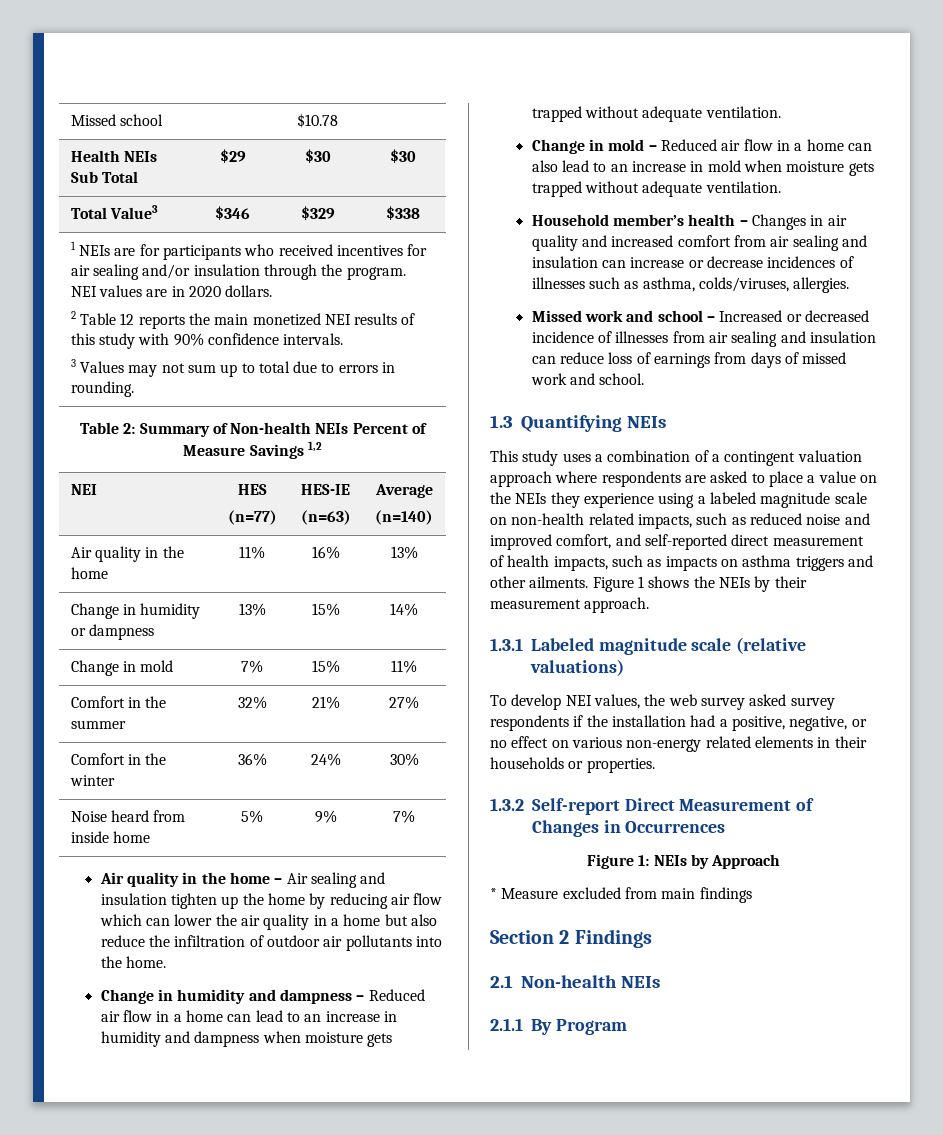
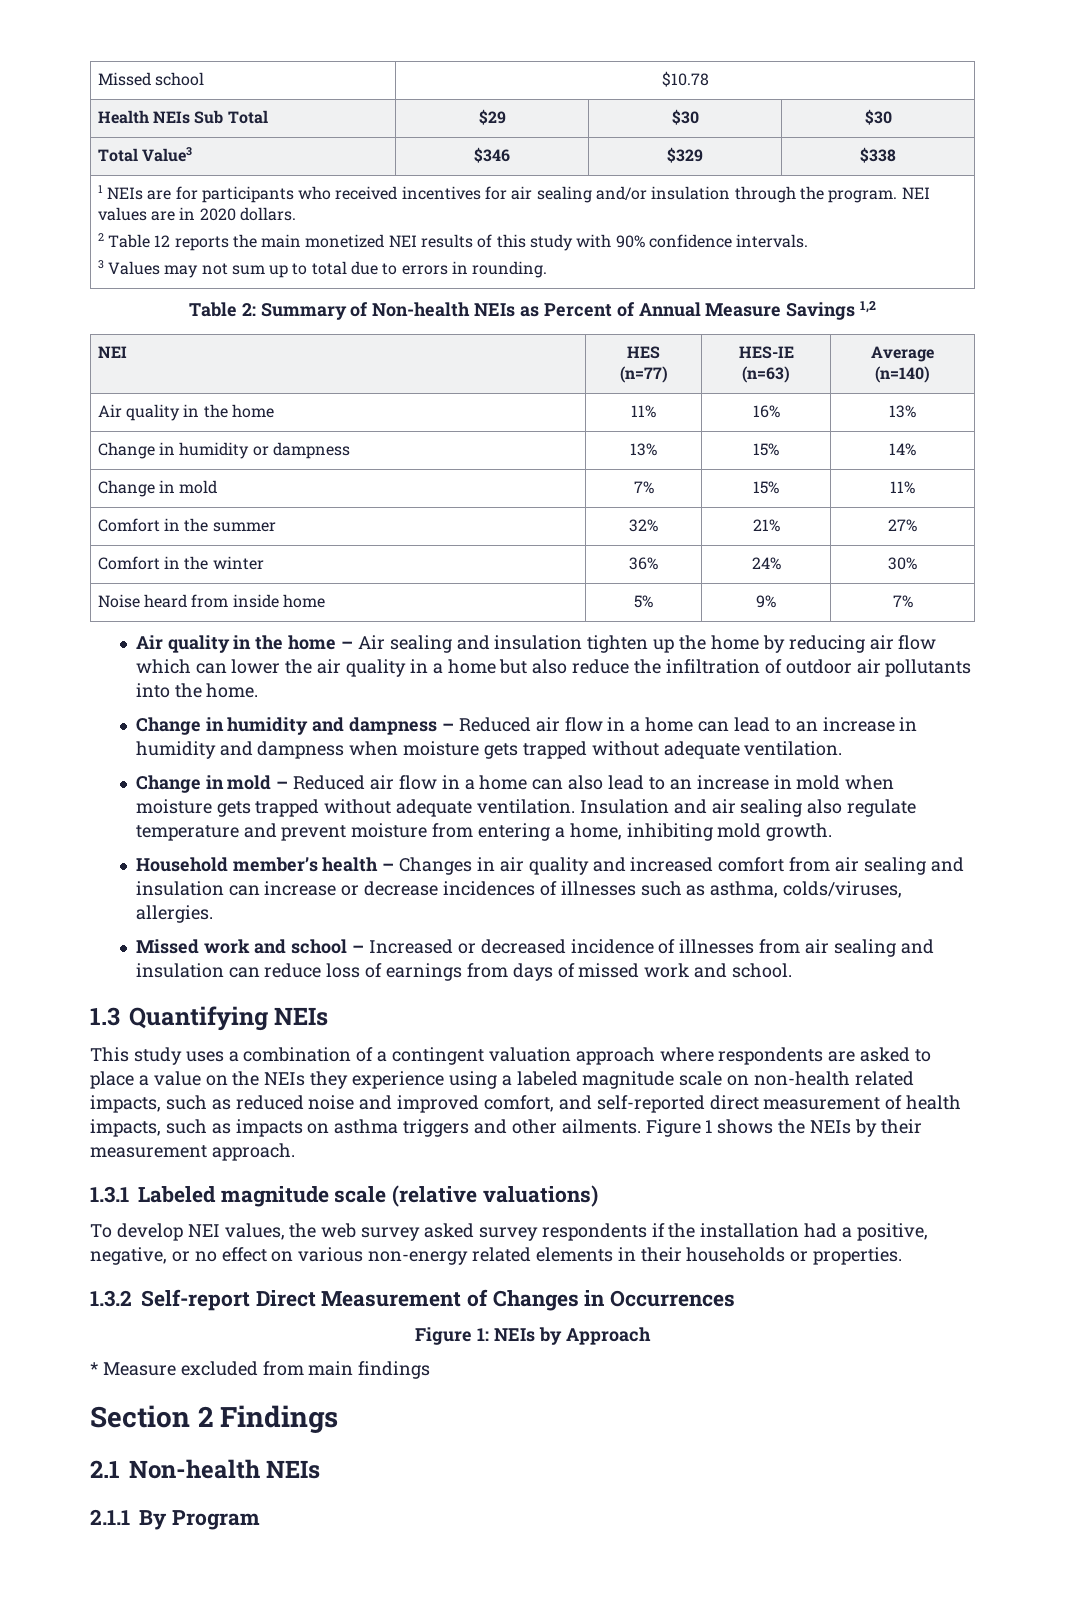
(349, 428) none -> [520,306,540,317] as
(428, 428) none -> [638,302,701,317] Annual
(781, 187) none -> [579,799,917,817] [135,823,833,841] Insulation and air sealing also regulate temperature and prevent moisture from entering a home, inhibiting mold growth.

